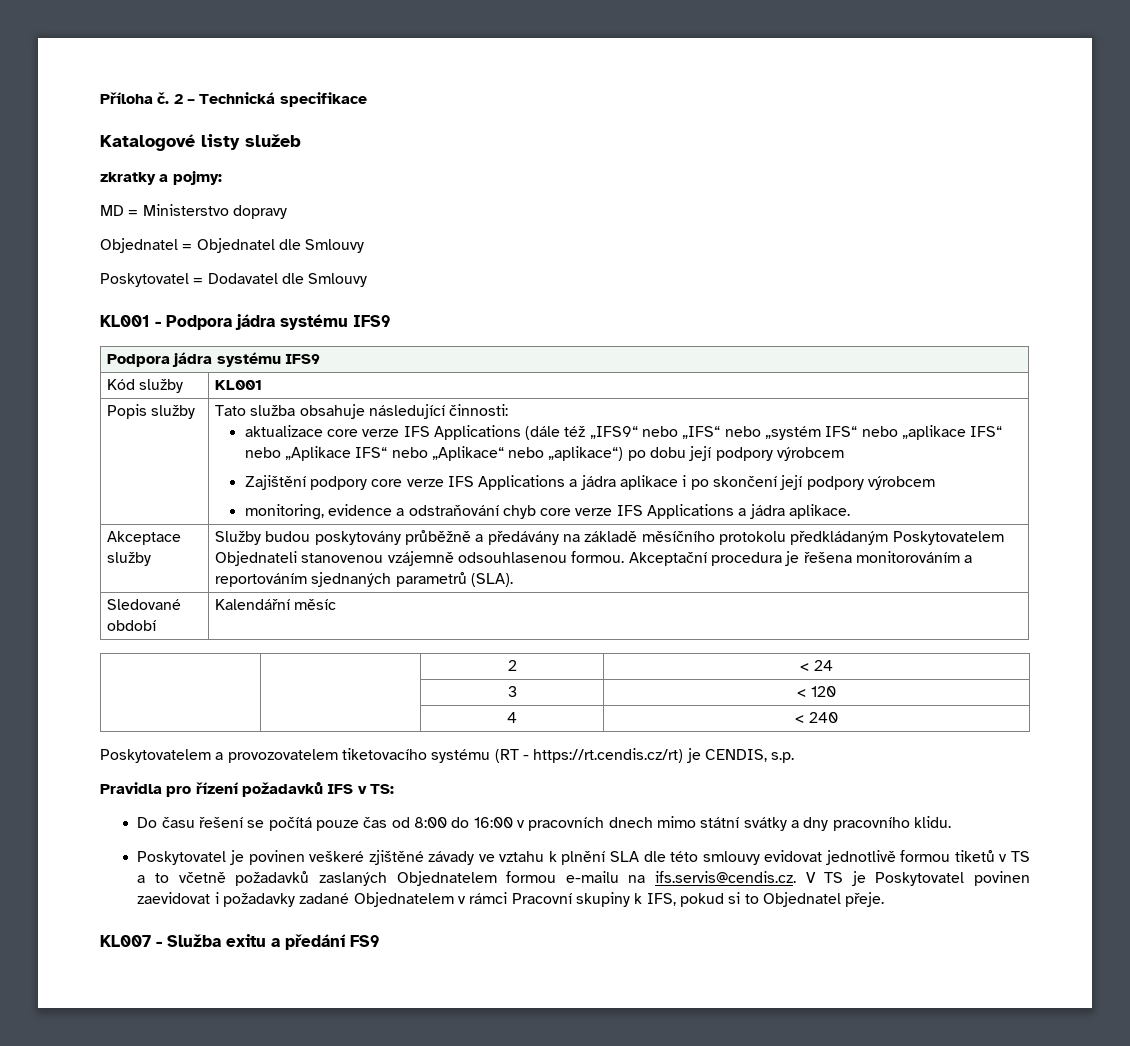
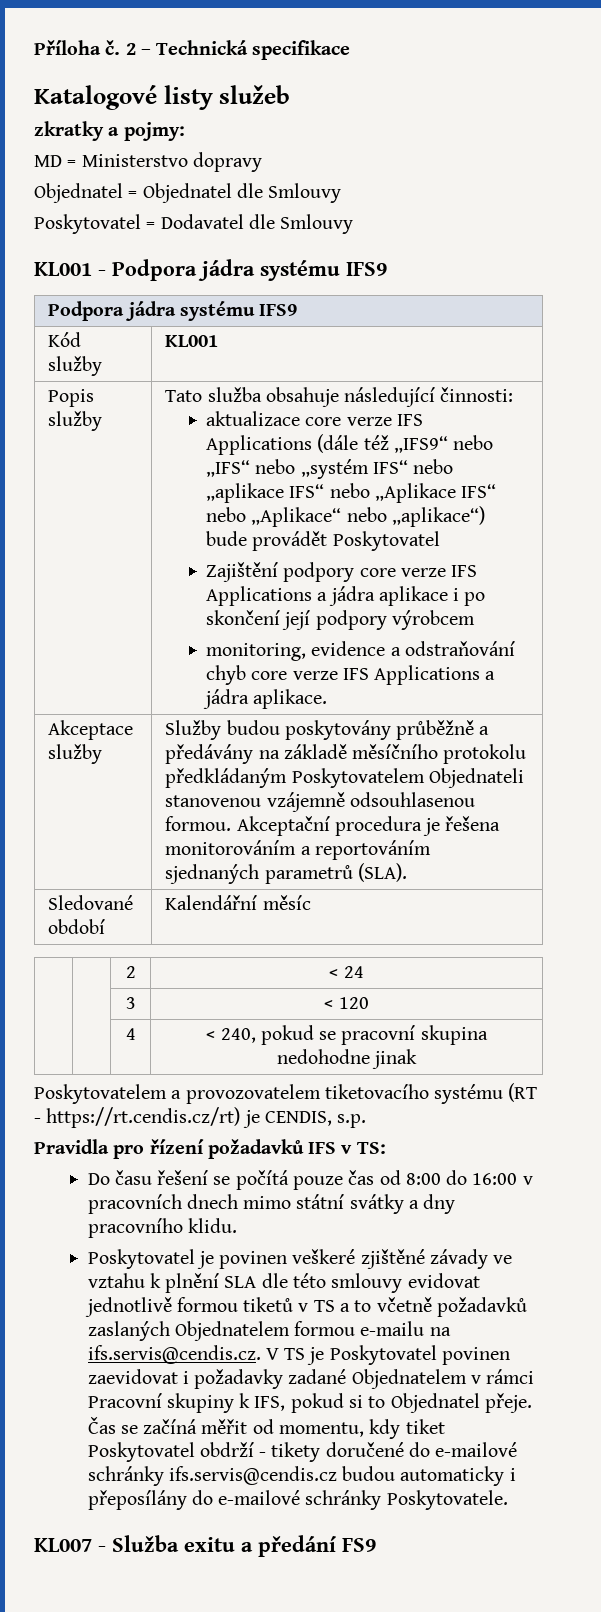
[627,446,845,461] po dobu její podpory výrobcem -> [206,531,440,551] bude provádět Poskytovatel
[808,712,838,723] 240 -> [220,1025,488,1045] [276,1049,418,1069] 240, pokud se pracovní skupina nedohodne jinak
(885, 899) none -> [87,1416,445,1439] [87,1442,518,1462] [87,1466,516,1486] [87,1490,508,1510] Čas se začíná měřit od momentu, kdy tiket Poskytovatel obdrží - tikety doručené do e-mailové schránky ifs.servis@cendis.cz budou automaticky i přeposílány do e-mailové schránky Poskytovatele.

